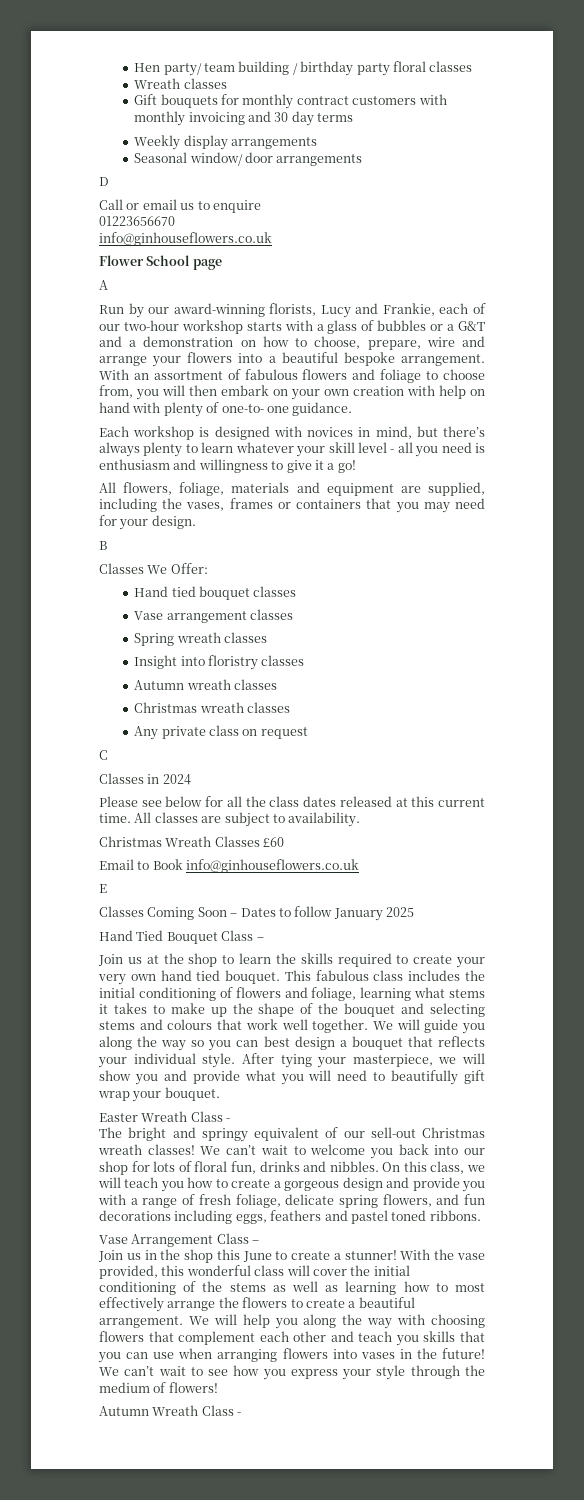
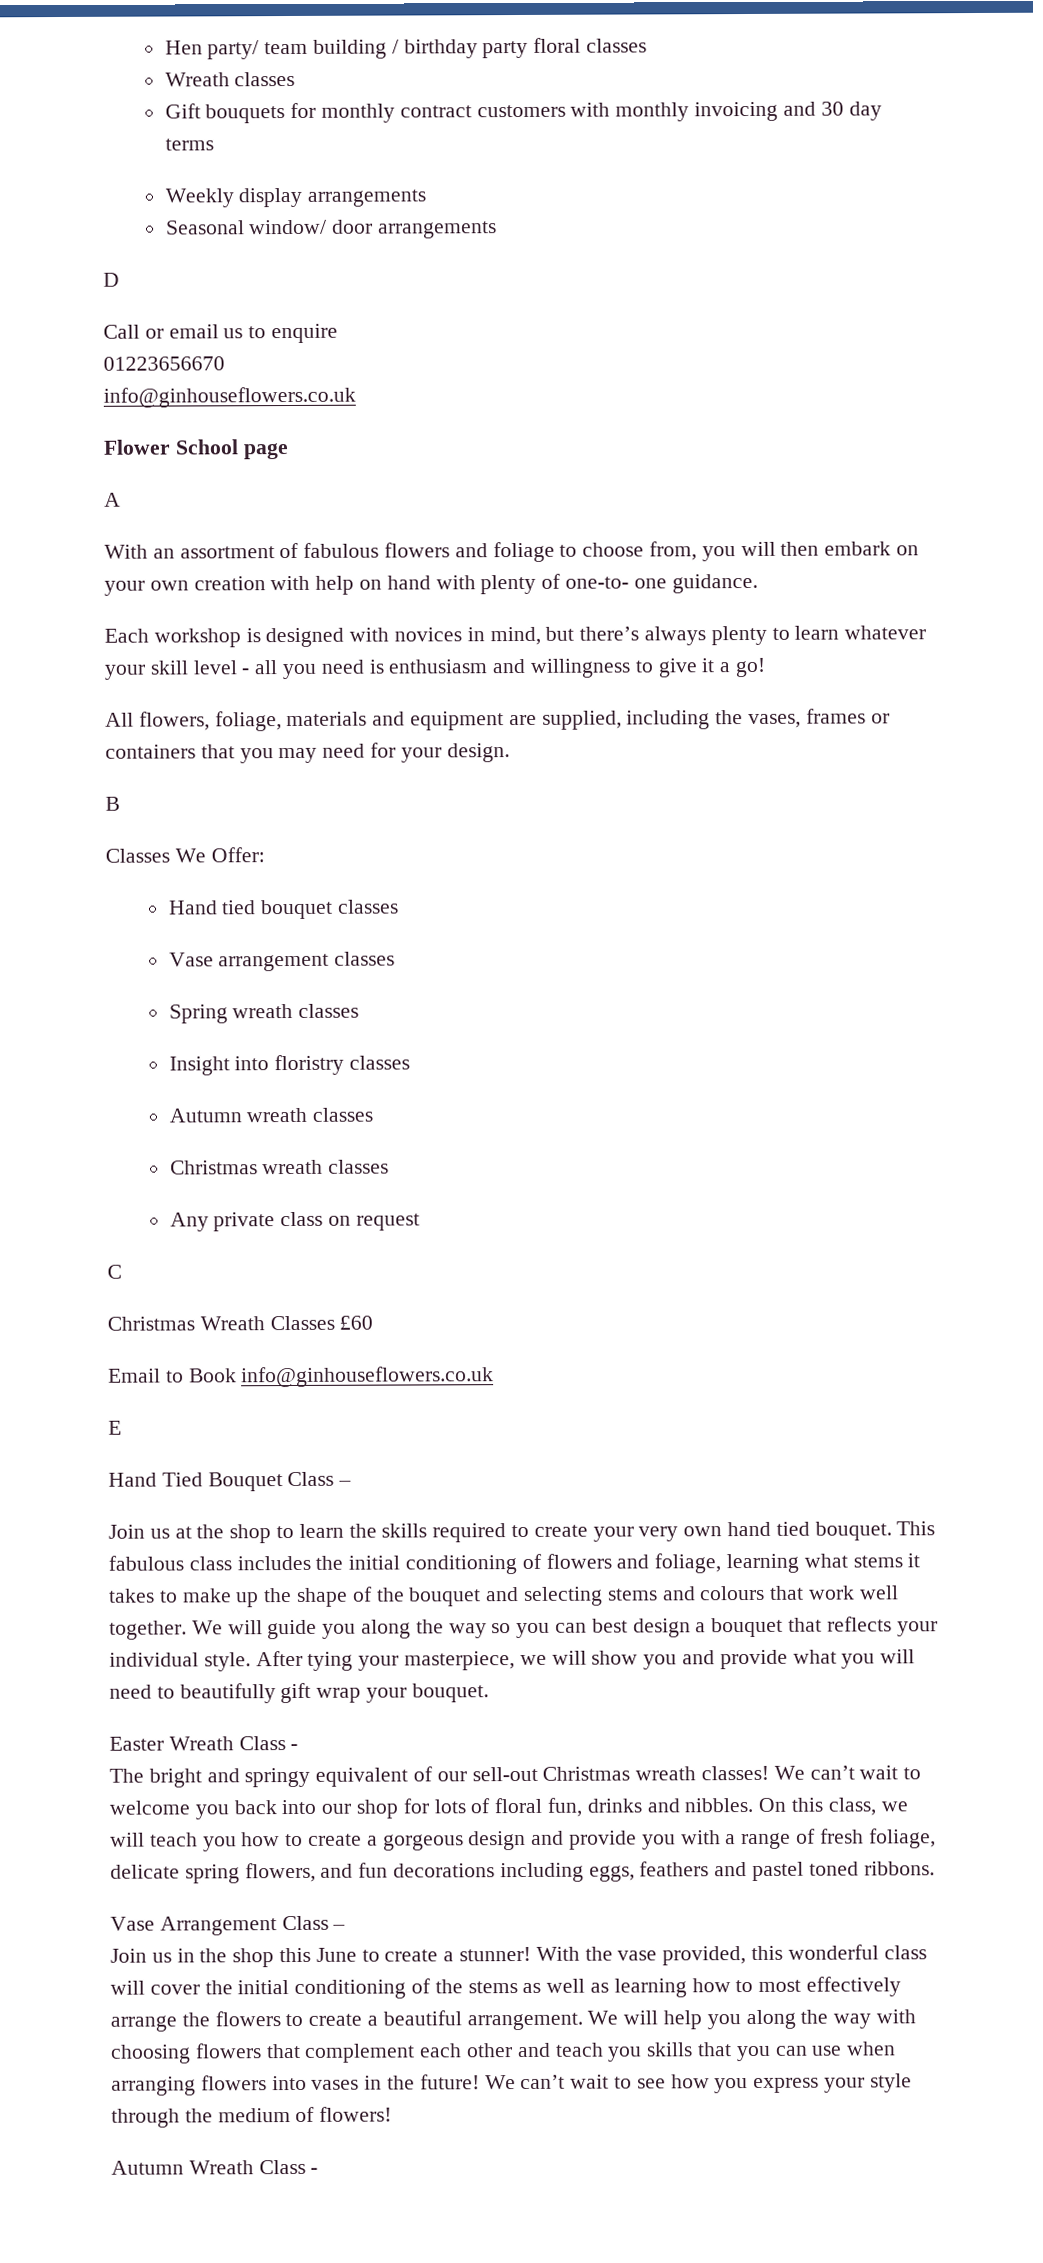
[99,303,486,318] [99,320,486,334] [99,336,486,350] [99,352,485,367] Run by our award-winning florists, Lucy and Frankie, each of our two-hour workshop starts with a glass of bubbles or a G&T and a demonstration on how to choose, prepare, wire and arrange your flowers into a beautiful bespoke arrangement. -> (121, 499) none
[99,773,191,785] [99,796,486,807] [99,812,361,827] // Classes in 2024 // Please see below for all the class dates released at this current time. All classes are subject to availability. -> (122, 1271) none
[99,906,414,921] // Classes Coming Soon – Dates to follow January 2025 -> (122, 1427) none

